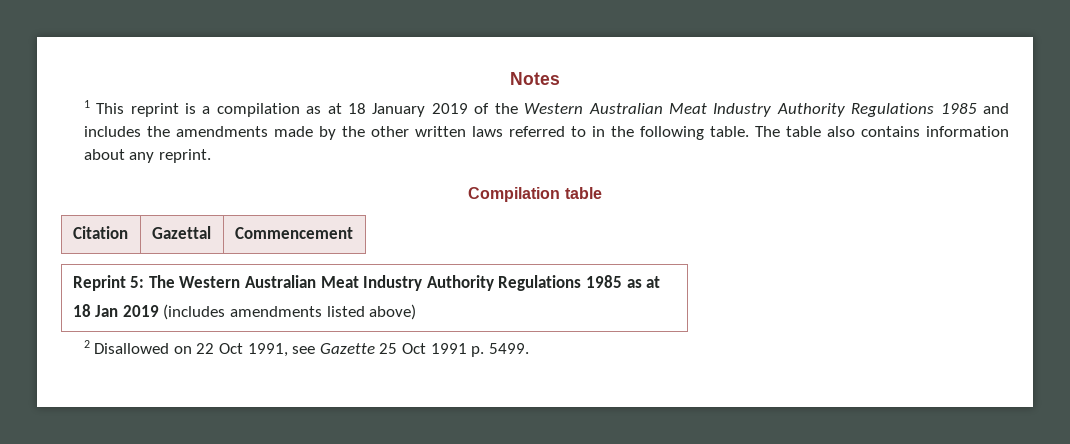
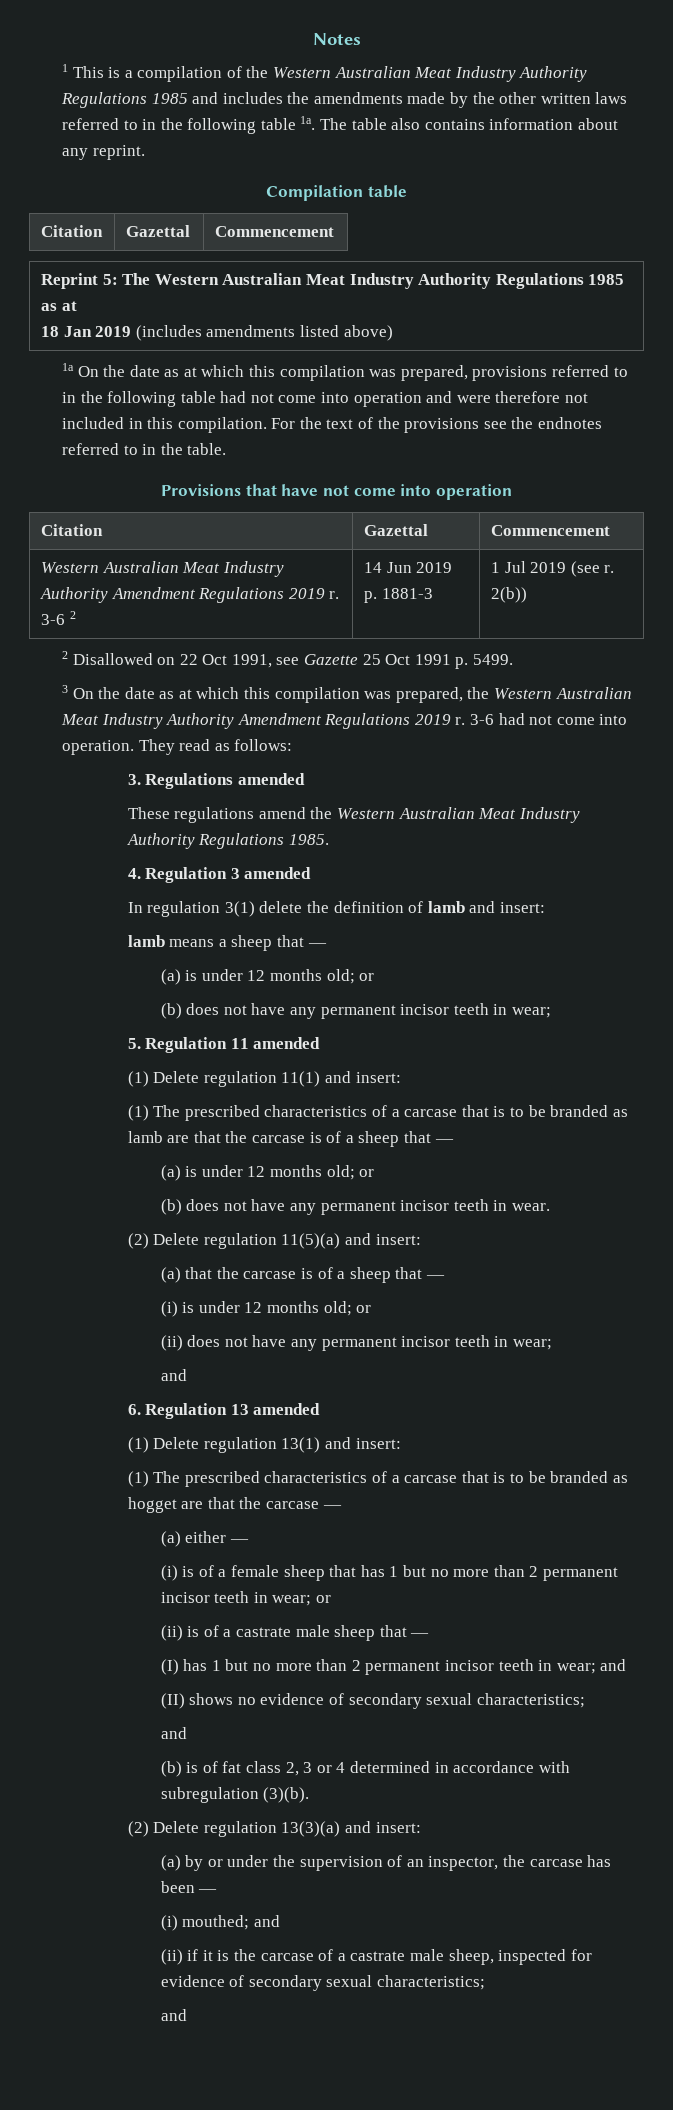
[130,103,179,117] reprint -> (104, 72) none
[306,103,468,117] as at 18 January 2019 -> (223, 74) none
[709,126,749,137] table. -> [260,116,316,130] table 1a.
(417, 312) none -> [61,363,628,381] [61,391,588,407] [61,417,602,433] [61,443,227,455] [161,484,512,500] [40,524,103,536] [363,524,428,536] [490,525,610,536] [40,561,284,577] [39,587,340,603] [40,611,76,625] [363,562,453,573] [363,588,433,603] [490,561,615,577] [490,587,527,603] // 1a On the date as at which this compilation was prepared, provisions referred to in the following table had not come into operation and were therefore not included in this compilation. For the text of the provisions see the endnotes referred to in the table. // Provisions that have not come into operation // Citation | Gazettal | Commencement // Western Australian Meat Industry Authority Amendment Regulations 2019 r. 3-6 2 | 14 Jun 2019 p. 1881-3 | 1 Jul 2019 (see r. 2(b))
(529, 348) none -> [61,685,632,703] [60,713,628,729] [61,739,293,755] [127,773,305,789] [127,807,580,823] [126,833,329,849] [127,867,312,883] [127,901,546,917] [127,935,327,951] [160,969,375,985] [160,1003,551,1019] [127,1037,321,1053] [127,1071,401,1087] [127,1105,628,1121] [127,1131,454,1147] [160,1165,375,1181] [160,1199,550,1215] [127,1233,421,1249] [160,1267,445,1283] [160,1301,372,1317] [160,1335,552,1351] [160,1369,187,1381] [127,1403,321,1419] [127,1437,401,1453] [127,1471,628,1487] [127,1497,342,1513] [160,1531,249,1547] [160,1565,618,1581] [160,1591,331,1606] [160,1625,430,1641] [160,1659,627,1675] [160,1693,585,1709] [160,1727,187,1739] [160,1761,570,1777] [160,1787,310,1803] [127,1821,421,1837] [160,1855,612,1871] [160,1881,218,1893] [160,1915,280,1931] [160,1949,592,1965] [160,1975,485,1991] [160,2009,187,2021] // 3 On the date as at which this compilation was prepared, the Western Australian Meat Industry Authority Amendment Regulations 2019 r. 3-6 had not come into operation. They read as follows: // 3. Regulations amended // These regulations amend the Western Australian Meat Industry Authority Regulations 1985. // 4. Regulation 3 amended // In regulation 3(1) delete the definition of lamb and insert: // lamb means a sheep that — // (a) is under 12 months old; or // (b) does not have any permanent incisor teeth in wear; // 5. Regulation 11 amended // (1) Delete regulation 11(1) and insert: // (1) The prescribed characteristics of a carcase that is to be branded as lamb are that the carcase is of a sheep that — // (a) is under 12 months old; or // (b) does not have any permanent incisor teeth in wear. // (2) Delete regulation 11(5)(a) and insert: // (a) that the carcase is of a sheep that — // (i) is under 12 months old; or // (ii) does not have any permanent incisor teeth in wear; // and // 6. Regulation 13 amended // (1) Delete regulation 13(1) and insert: // (1) The prescribed characteristics of a carcase that is to be branded as hogget are that the carcase — // (a) either — // (i) is of a female sheep that has 1 but no more than 2 permanent incisor teeth in wear; or // (ii) is of a castrate male sheep that — // (I) has 1 but no more than 2 permanent incisor teeth in wear; and // (II) shows no evidence of secondary sexual characteristics; // and // (b) is of fat class 2, 3 or 4 determined in accordance with subregulation (3)(b). // (2) Delete regulation 13(3)(a) and insert: // (a) by or under the supervision of an inspector, the carcase has been — // (i) mouthed; and // (ii) if it is the carcase of a castrate male sheep, inspected for evidence of secondary sexual characteristics; // and

